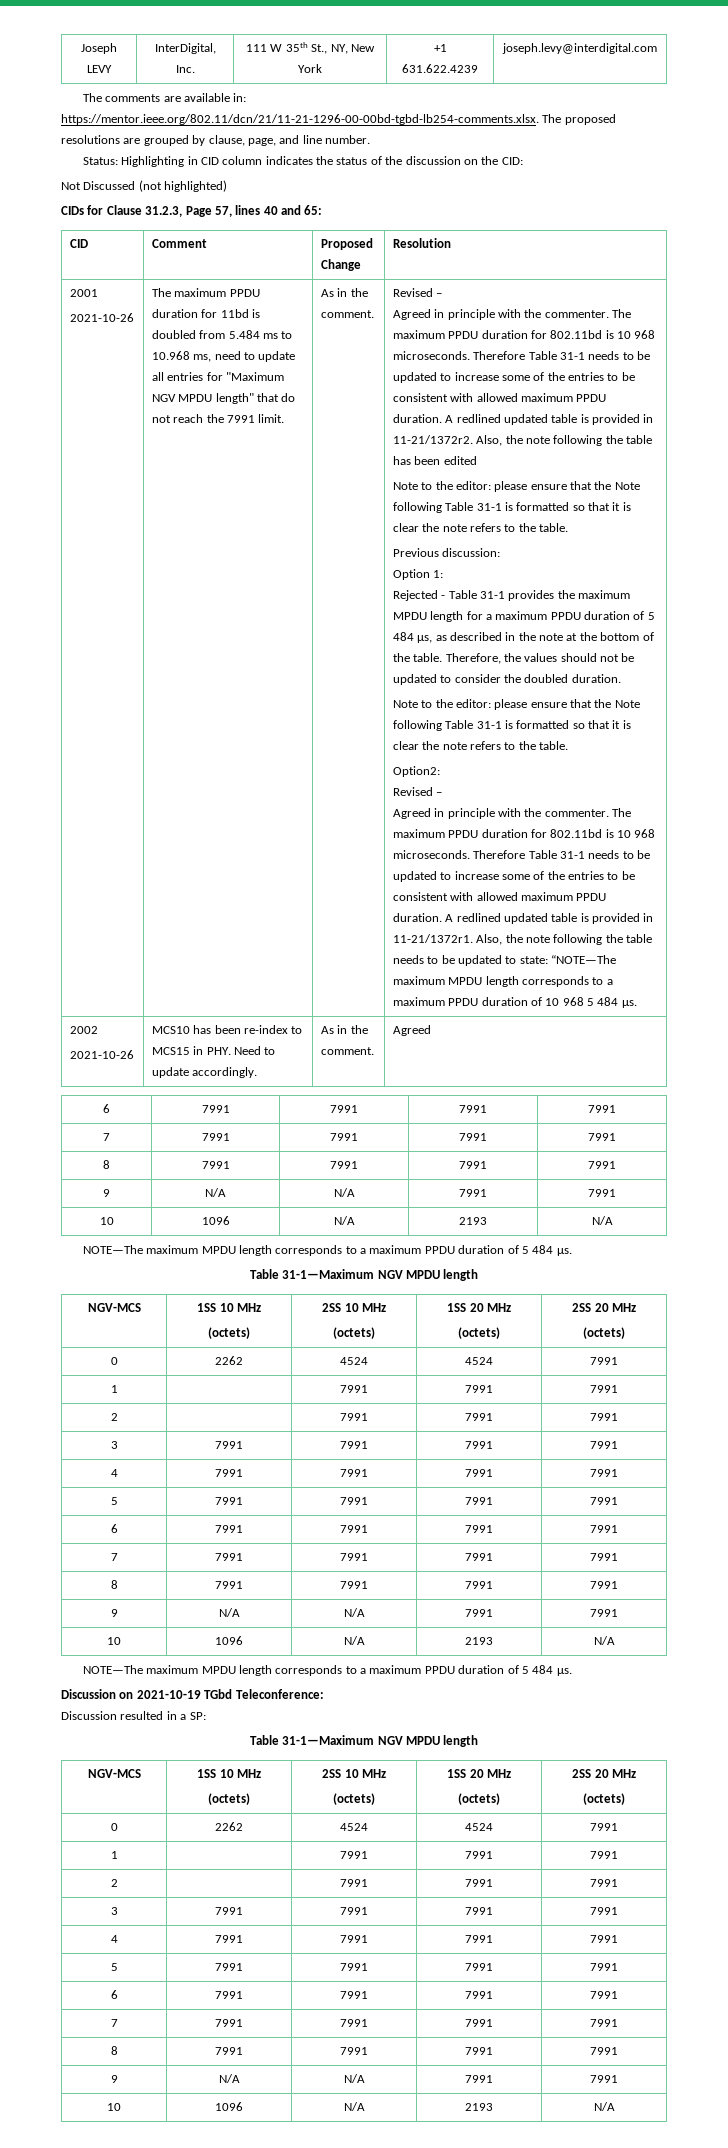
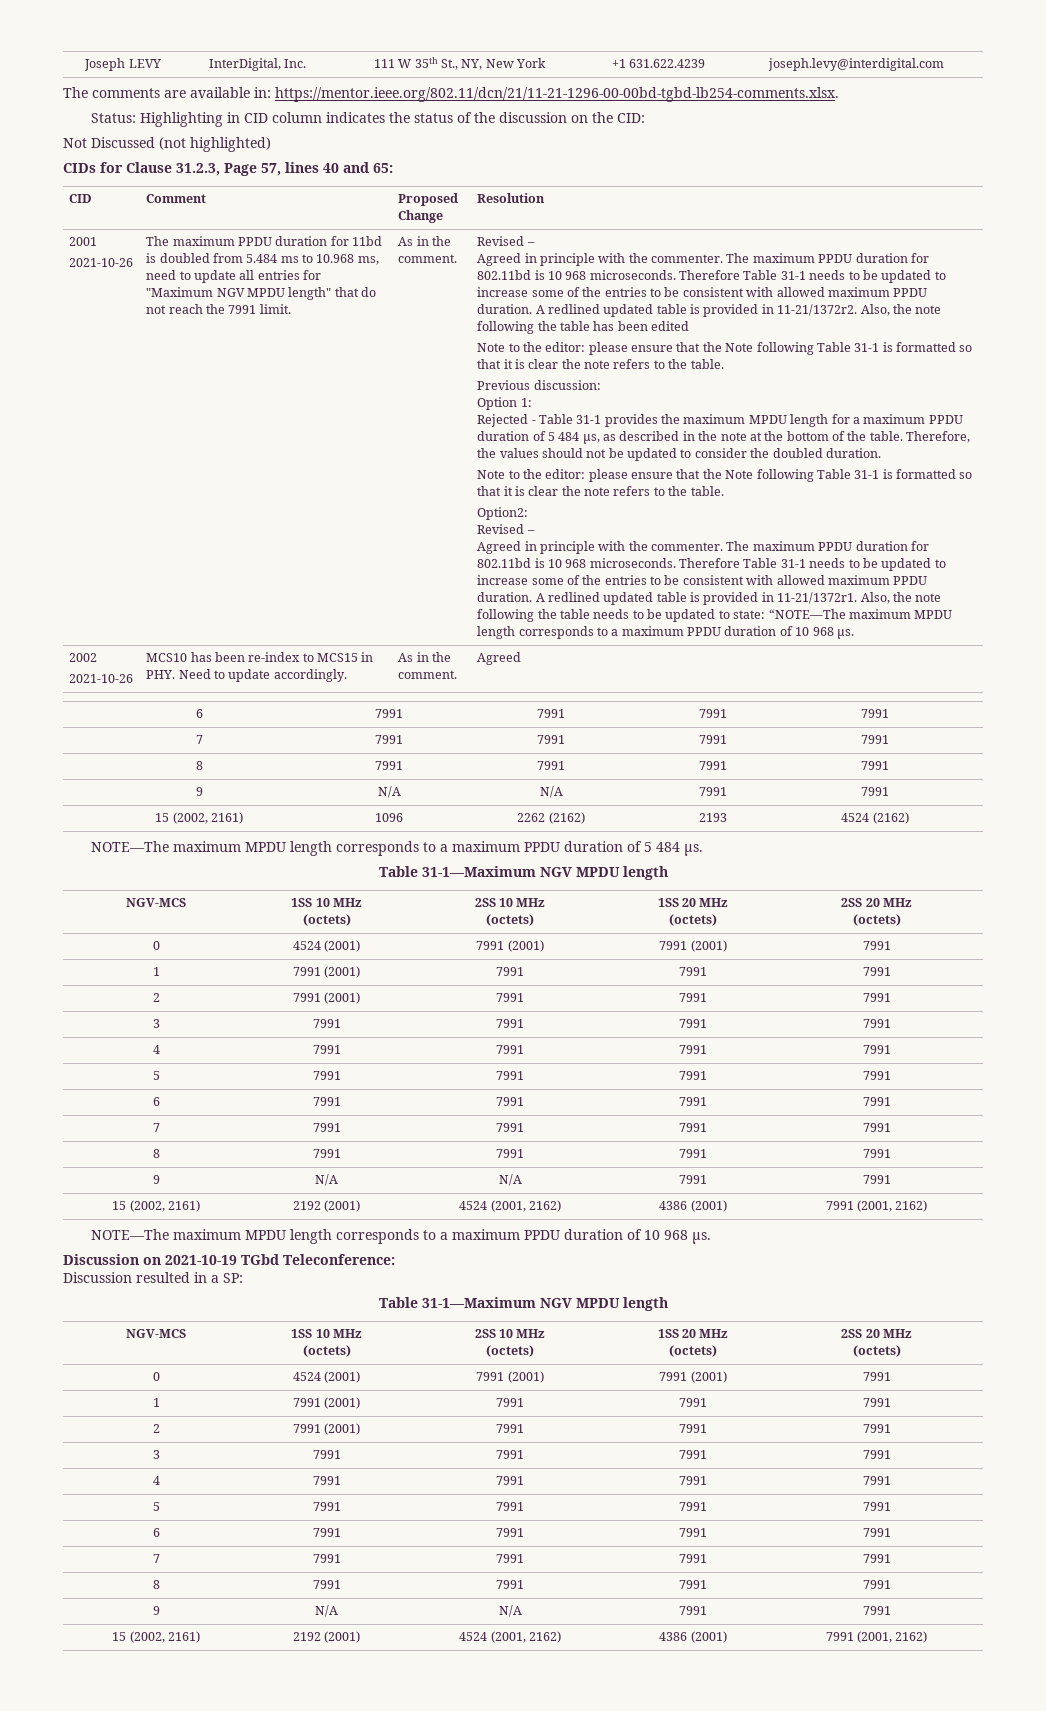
[542,114,616,125] [61,135,370,146] The proposed resolutions are grouped by clause, page, and line number. -> (839, 94) none
[587,997,619,1006] 5 484 -> (834, 631) none
[99,1217,114,1225] [201,1216,230,1225] [333,1216,355,1225] [459,1217,487,1225] [591,1216,613,1225] 10 | 1096 | N/A | 2193 | N/A -> [155,812,243,824] [375,813,403,822] [517,812,585,824] [699,813,727,822] [841,812,909,824] 15 (2002, 2161) | 1096 | 2262 (2162) | 2193 | 4524 (2162)
[215,1356,243,1365] [340,1357,368,1365] [465,1357,493,1365] [590,1357,618,1365] [110,1385,118,1393] [340,1385,368,1393] [465,1385,493,1393] [590,1385,618,1393] [110,1413,118,1421] 2262 | 4524 | 4524 | 7991 // 1 | | 7991 | 7991 | 7991 // 2 | -> [292,940,361,952] [476,940,544,952] [659,940,727,952] [862,941,891,950] [152,967,160,976] [292,966,361,978] [496,967,524,976] [679,967,707,976] [862,967,891,976] [152,993,160,1002] [292,992,361,1004] 4524 (2001) | 7991 (2001) | 7991 (2001) | 7991 // 1 | 7991 (2001) | 7991 | 7991 | 7991 // 2 | 7991 (2001)
[107,1637,121,1645] [215,1636,243,1645] [343,1636,365,1645] [465,1637,493,1645] [593,1636,615,1645] 10 | 1096 | N/A | 2193 | N/A -> [112,1200,200,1212] [292,1200,361,1212] [459,1200,561,1212] [659,1200,727,1212] [825,1200,928,1212] 15 (2002, 2161) | 2192 (2001) | 4524 (2001, 2162) | 4386 (2001) | 7991 (2001, 2162)
[521,1665,554,1674] 5 484 -> [643,1230,688,1240] 10 968
[215,1822,243,1831] [340,1823,368,1831] [465,1823,493,1831] [590,1823,618,1831] [110,1851,118,1859] [340,1851,368,1859] [465,1851,493,1859] [590,1851,618,1859] [110,1879,118,1887] 2262 | 4524 | 4524 | 7991 // 1 | | 7991 | 7991 | 7991 // 2 | -> [292,1371,361,1383] [476,1371,544,1383] [659,1371,727,1383] [862,1372,891,1381] [152,1398,160,1407] [292,1397,361,1409] [496,1398,524,1407] [679,1398,707,1407] [862,1398,891,1407] [152,1424,160,1433] [292,1423,361,1435] 4524 (2001) | 7991 (2001) | 7991 (2001) | 7991 // 1 | 7991 (2001) | 7991 | 7991 | 7991 // 2 | 7991 (2001)
[107,2103,121,2111] [215,2102,243,2111] [343,2102,365,2111] [465,2103,493,2111] [593,2102,615,2111] 10 | 1096 | N/A | 2193 | N/A -> [112,1631,200,1643] [292,1631,361,1643] [459,1631,561,1643] [659,1631,727,1643] [825,1631,928,1643] 15 (2002, 2161) | 2192 (2001) | 4524 (2001, 2162) | 4386 (2001) | 7991 (2001, 2162)

